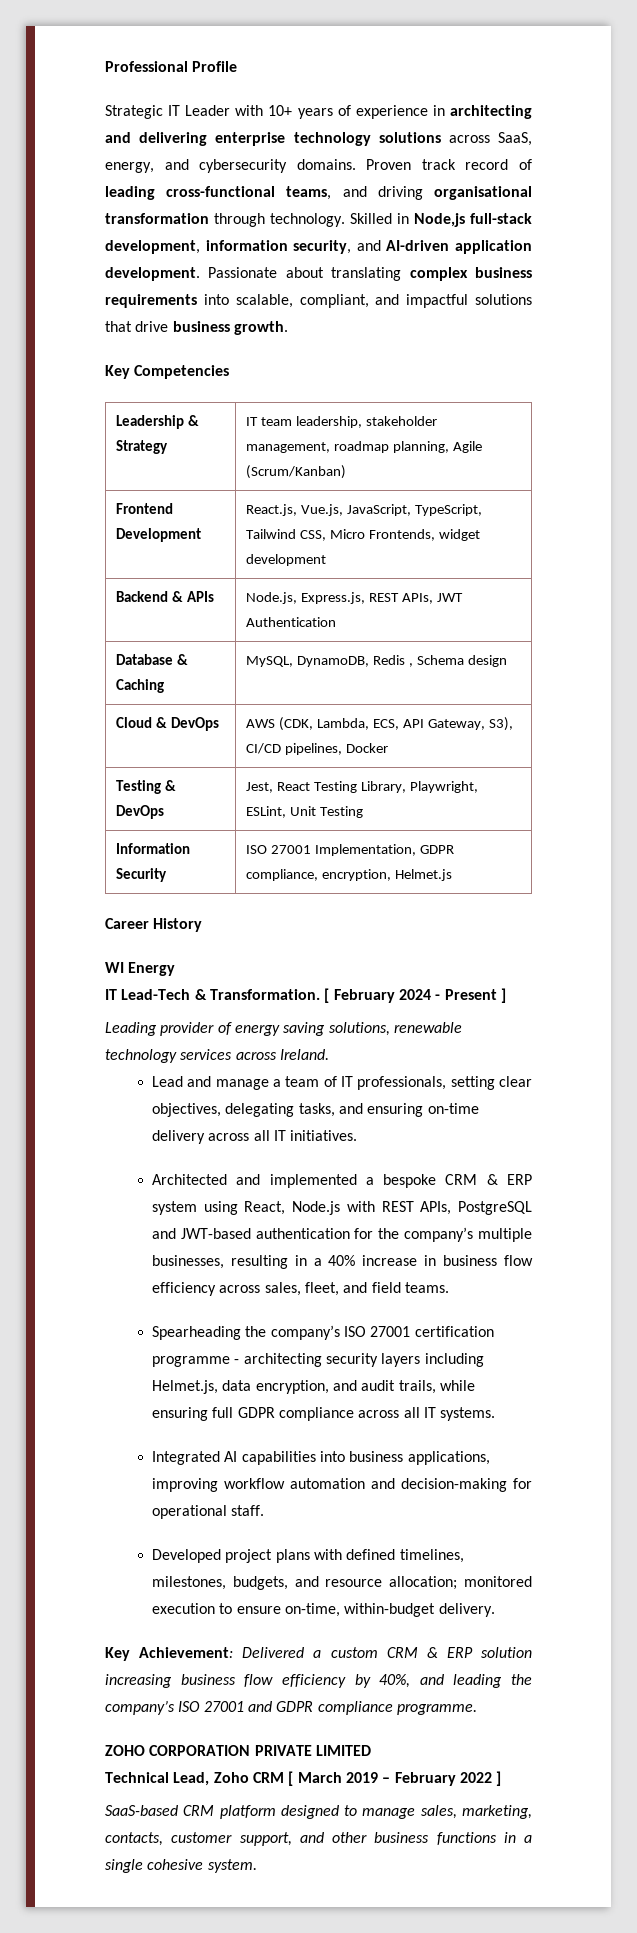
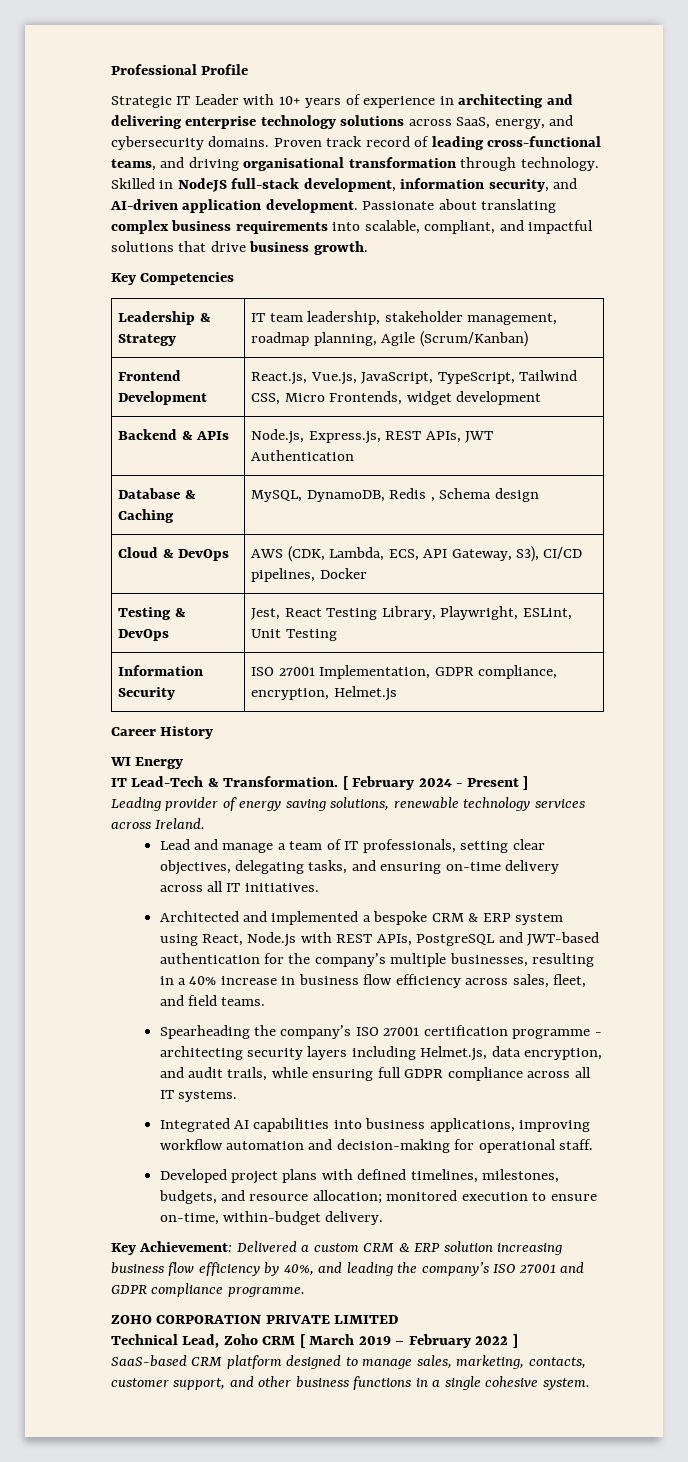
[414,213,465,227] Node,js -> [177,178,227,192] NodeJS

